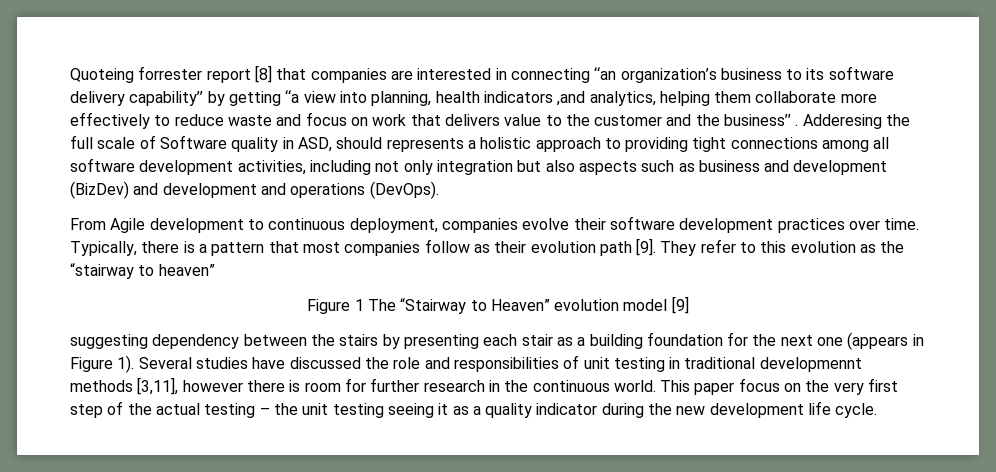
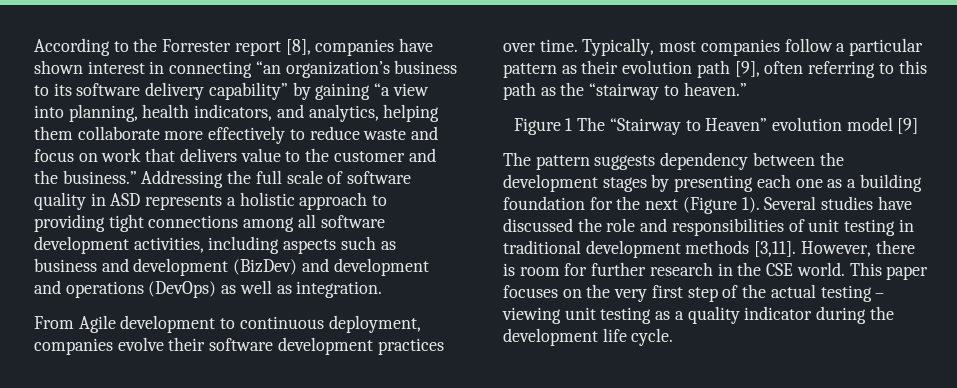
[70,65,492,83] Quoteing forrester report [8] that companies are interested -> [34,38,434,56] [34,60,145,74] According to the Forrester report [8], companies have shown interest
[594,67,617,80] ‘‘an -> [255,61,281,74] “an
[129,90,300,106] capability’’ by getting ‘‘a -> [208,82,391,100] capability” by gaining “a
[483,91,586,106] indicators ,and -> [194,104,304,121] indicators, and
[724,114,882,129] business’’ . Adderesing -> [62,170,224,188] business.” Addressing
[159,135,227,149] Software -> [347,171,412,184] software
[297,137,383,152] ASD, should -> [110,193,141,206] ASD
[375,160,575,175] not only integration but also -> (280, 245) none
[369,181,439,199] (DevOps). -> [148,280,383,298] (DevOps) as well as integration.
[141,239,470,256] there is a pattern that most companies follow -> [659,38,924,56] [503,63,557,78] most companies follow a particular pattern
[636,238,736,256] [9]. They refer -> [734,61,876,78] [9], often referring
[790,241,856,253] evolution -> [503,82,536,100] path
[158,264,215,276] heaven” -> [683,82,747,96] heaven.”
[70,334,148,349] suggesting -> [503,152,656,170] The pattern suggests
[339,334,379,346] stairs -> [503,174,647,192] development stages
[521,334,553,346] stair -> [795,179,823,188] one
[817,332,924,350] [70,357,113,372] one (appears in Figure -> [682,197,737,214] (Figure
[759,357,862,372] [70,377,243,395] developmennt methods [3,11], however -> [585,240,871,258] development methods [3,11]. However,
[532,380,610,392] continuous -> [766,263,794,276] CSE
[738,378,780,392] focus -> [503,285,558,298] focuses
[273,403,449,418] the unit testing seeing it -> [502,307,652,324] viewing unit testing
[676,406,706,415] new -> (894, 313) none

